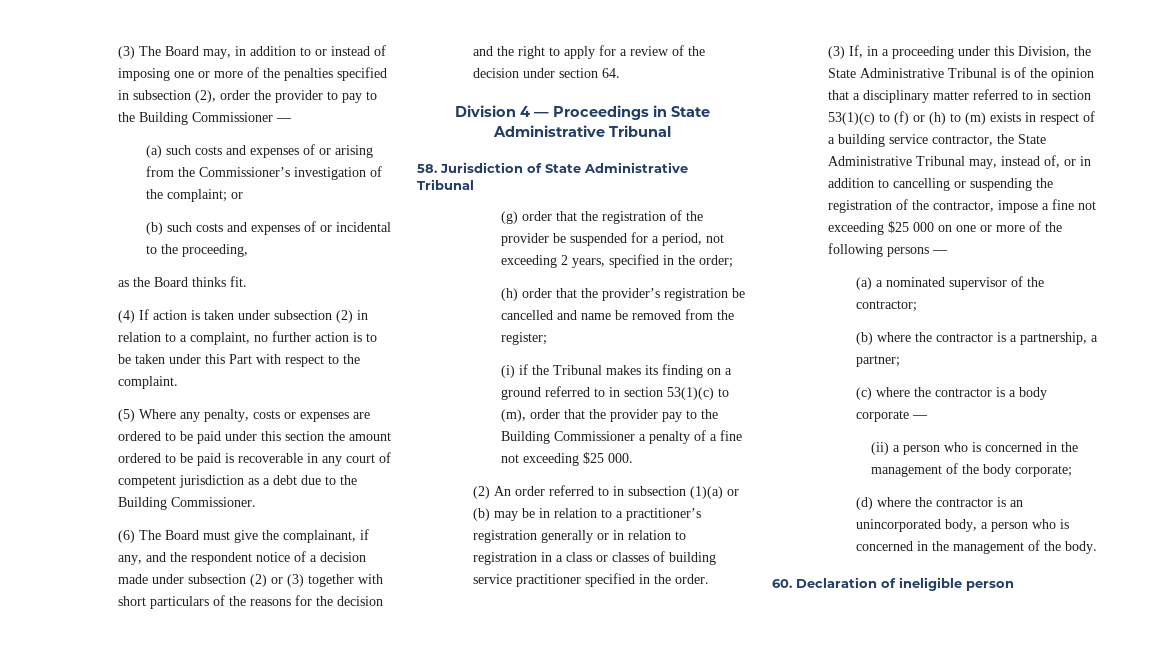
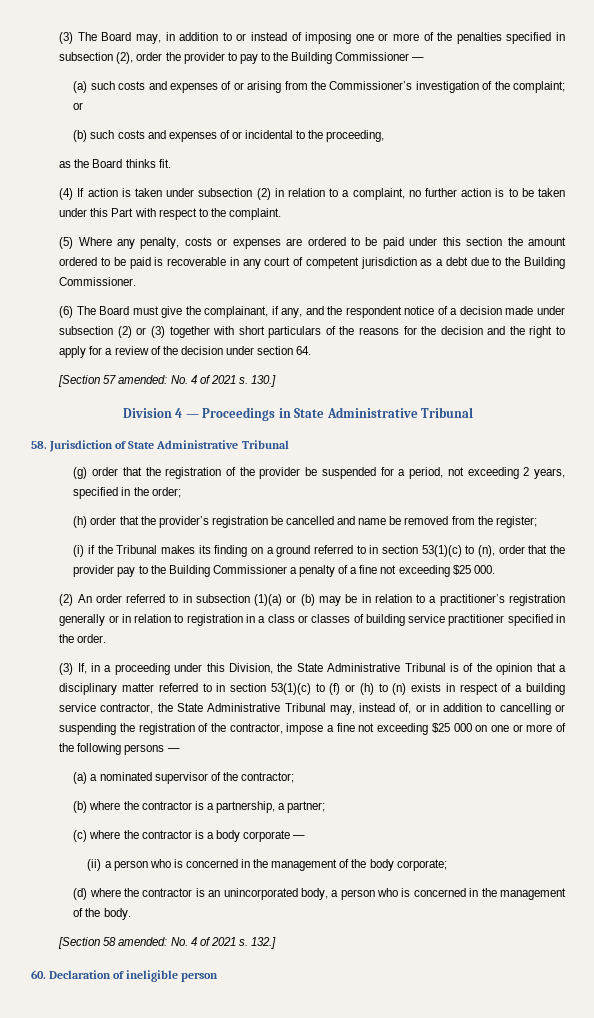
(620, 73) none -> [58,375,277,387] // [Section 57 amended: No. 4 of 2021 s. 130.]
[500,409,526,422] (m), -> [477,545,495,557] (n),
[964,112,986,125] (m) -> [392,683,407,695] (n)
(1097, 547) none -> [58,937,277,949] // [Section 58 amended: No. 4 of 2021 s. 132.]

